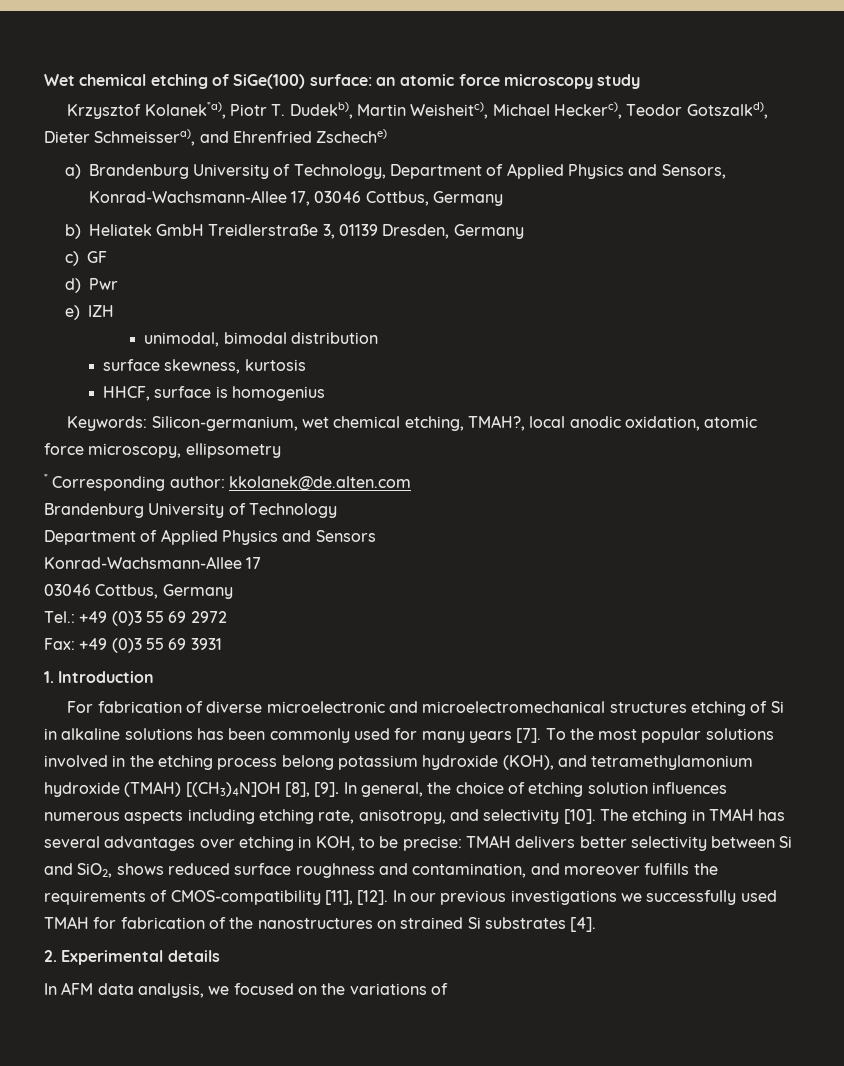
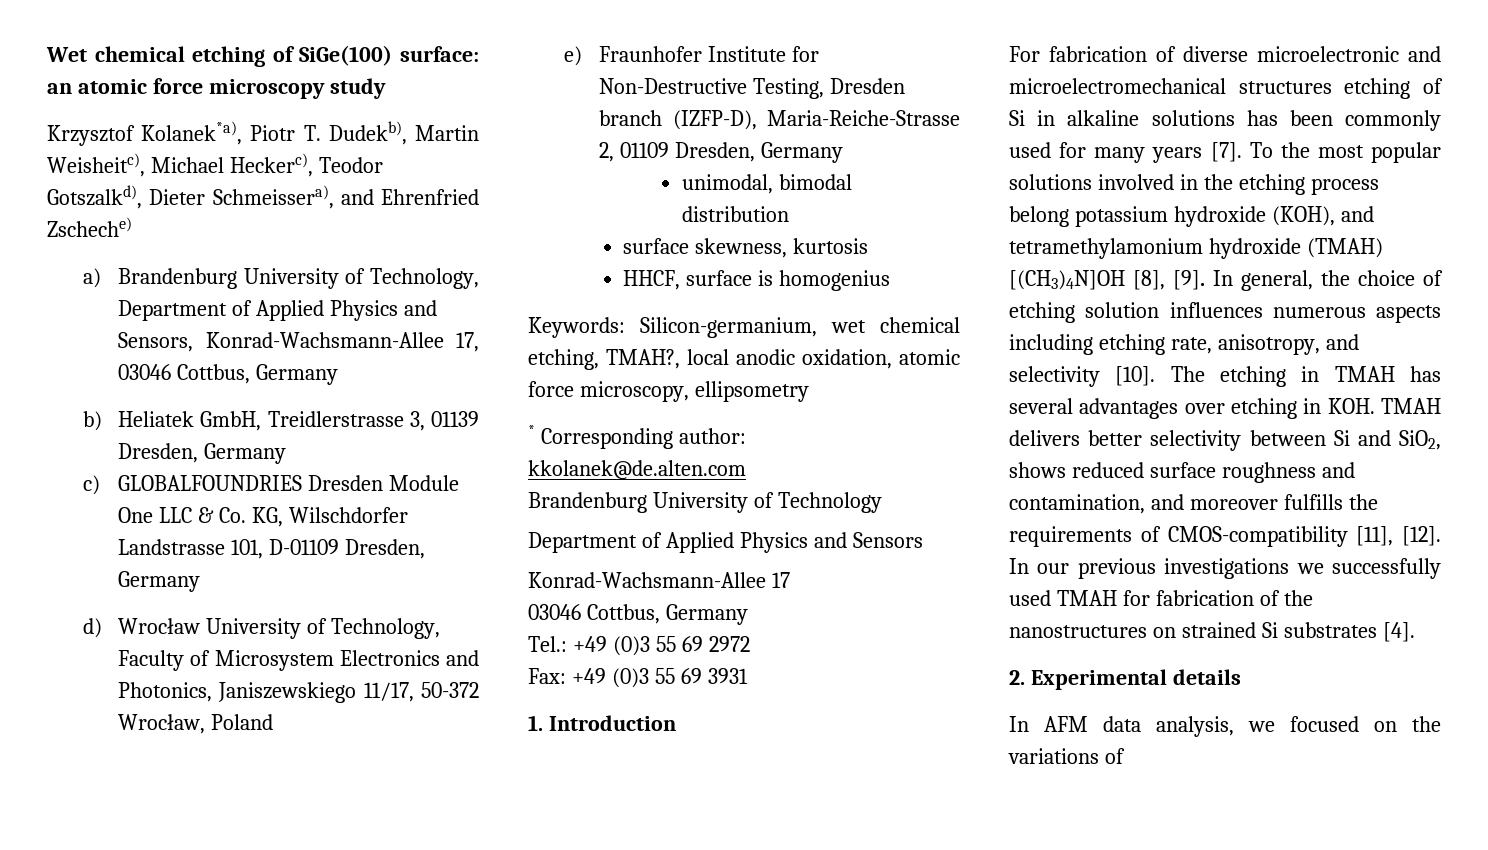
[156,224,319,236] GmbH Treidlerstraße -> [200,411,404,431] GmbH, Treidlerstrasse
[86,251,107,263] [64,278,118,293] [64,305,114,320] GF // d) Pwr // e) IZH -> [118,475,460,491] [118,507,408,527] [118,539,426,559] [118,571,201,592] [82,618,441,639] [118,650,480,671] [118,682,479,703] [118,714,274,734] [563,46,820,66] [599,78,906,99] [599,110,960,130] [599,142,844,163] GLOBALFOUNDRIES Dresden Module One LLC & Co. KG, Wilschdorfer Landstrasse 101, D-01109 Dresden, Germany // d) Wrocław University of Technology, Faculty of Microsystem Electronics and Photonics, Janiszewskiego 11/17, 50-372 Wrocław, Poland // e) Fraunhofer Institute for Non-Destructive Testing, Dresden branch (IZFP-D), Maria-Reiche-Strasse 2, 01109 Dresden, Germany
[315,836,462,851] KOH, to be precise: -> [1327,398,1375,414] KOH.

